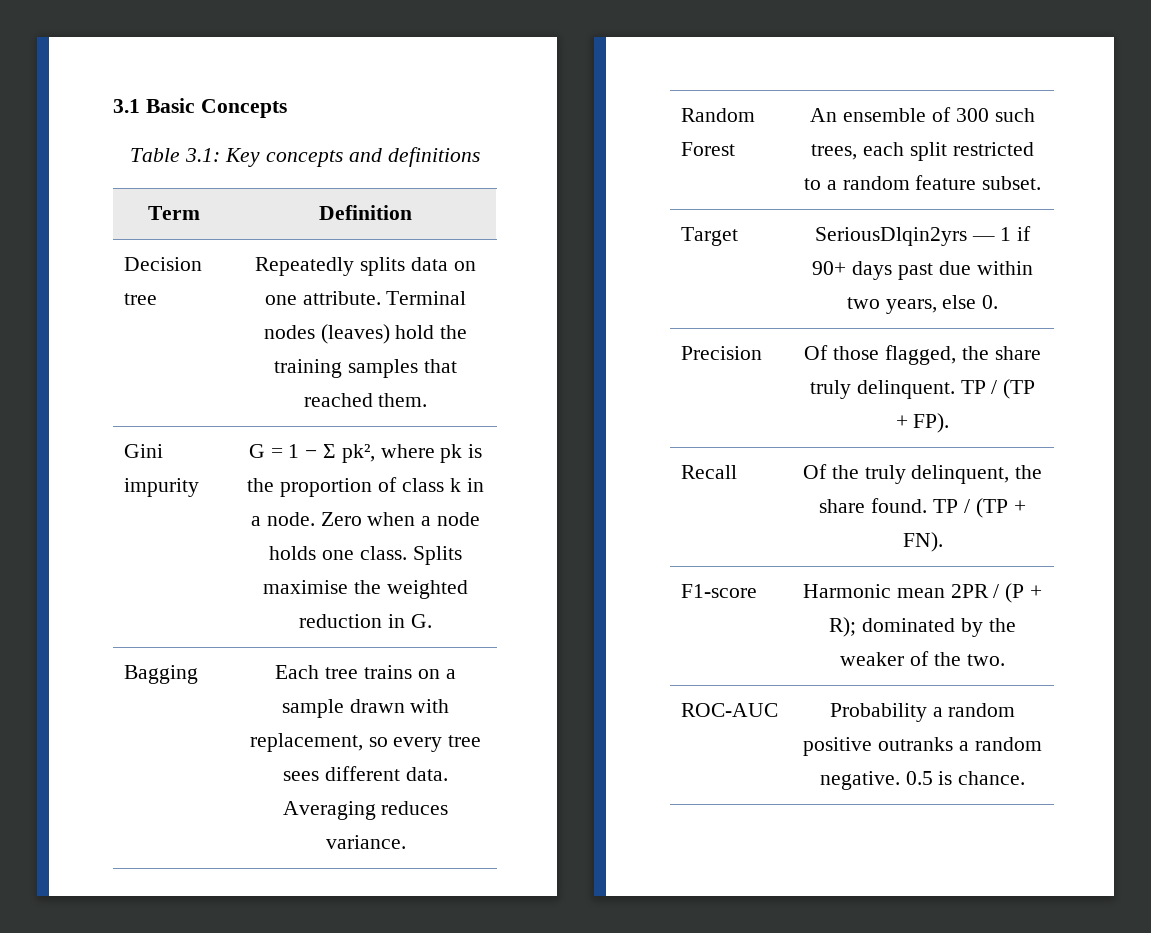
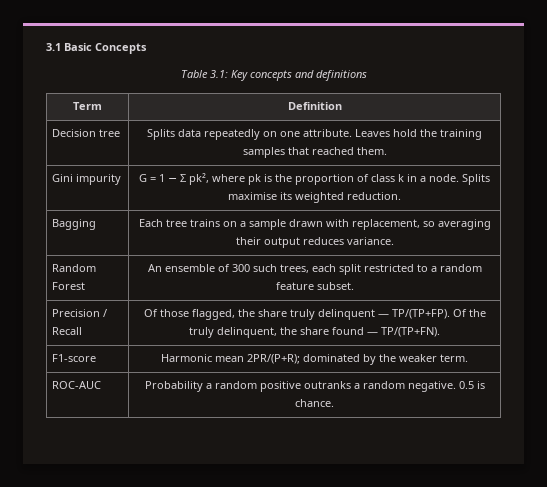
[255,257,476,276] [264,291,467,305] [263,324,390,344] Repeatedly splits data on one attribute. Terminal nodes (leaves) -> [147,129,390,140] Splits data repeatedly on one attribute. Leaves
[320,512,481,526] [269,546,462,565] [263,580,468,599] [299,614,432,628] Zero when a node holds one class. Splits maximise the weighted reduction in G. -> [462,174,490,185] [228,192,401,203] Splits maximise its weighted reduction.
[393,735,482,752] [283,766,448,781] [282,801,376,820] every tree sees different data. Averaging -> [437,219,491,230] [235,237,300,248] averaging their output
[681,227,739,246] [814,226,1032,246] [812,261,1033,280] [846,295,999,314] // Target | SeriousDlqin2yrs — 1 if 90+ days past due within two years, else 0. -> (354, 286) none
(763, 353) none -> [102,309,107,317] [51,327,82,335] / Recall
[856,379,1036,399] [895,413,950,433] [681,465,738,479] delinquent. TP / (TP + FP). // Recall | -> [317,309,450,320] delinquent — TP/(TP+FP).
[871,498,1026,518] [902,532,943,552] [681,584,758,598] [802,583,1043,603] [829,617,857,637] found. TP / (TP + FN). // F1-score | Harmonic mean 2PR / (P + R); -> [332,327,440,337] [51,354,96,362] [161,354,300,364] found — TP/(TP+FN). // F1-score | Harmonic mean 2PR/(P+R);
[910,651,1005,666] of the two. -> [440,354,468,362] term.

